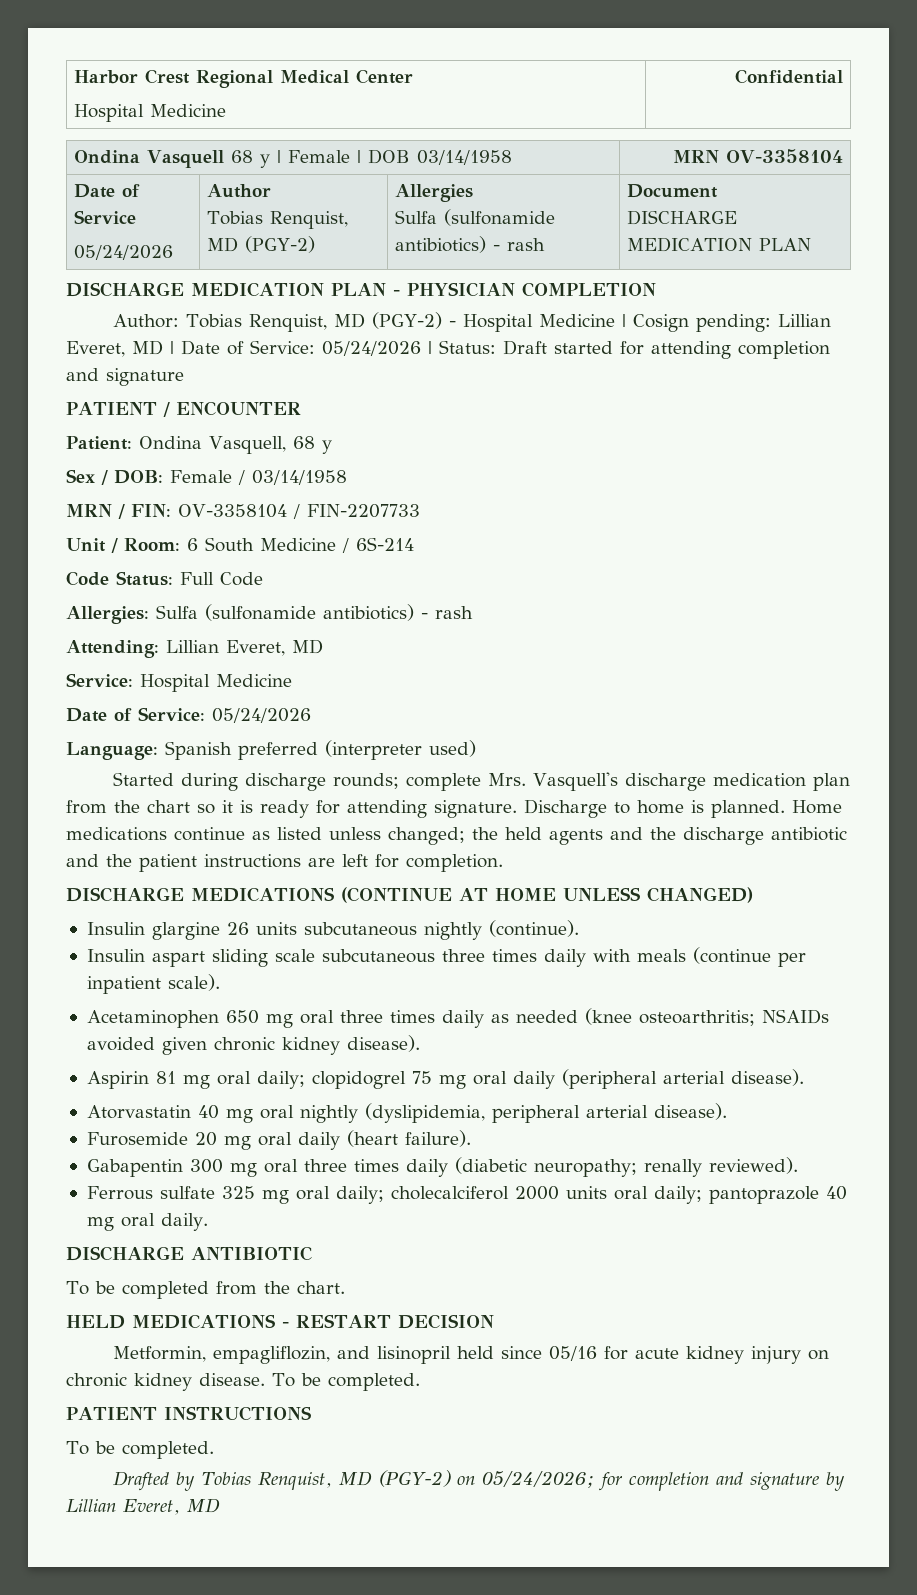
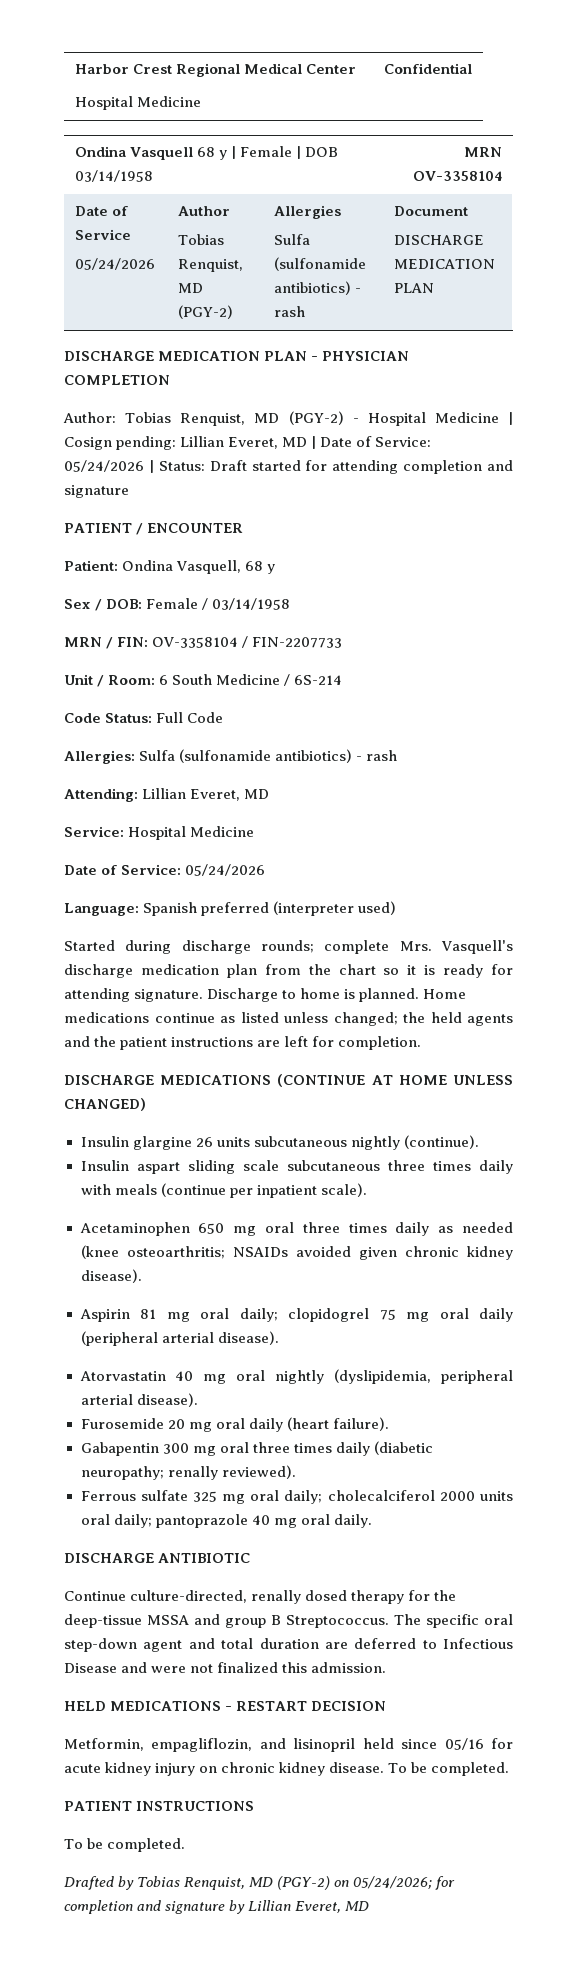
[683,827,847,845] [66,854,132,867] discharge antibiotic and the -> (117, 1041) none
[66,1281,345,1299] To be completed from the chart. -> [64,1590,457,1604] [64,1614,513,1628] [64,1638,513,1652] [64,1662,387,1673] Continue culture-directed, renally dosed therapy for the deep-tissue MSSA and group B Streptococcus. The specific oral step-down agent and total duration are deferred to Infectious Disease and were not finalized this admission.

